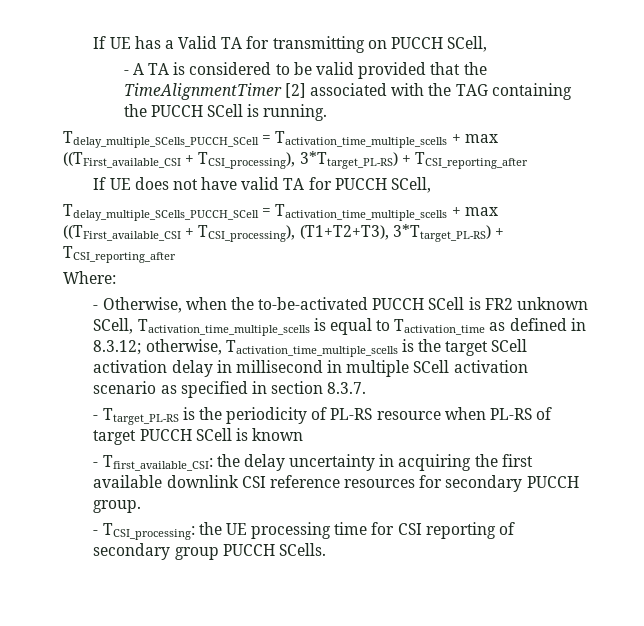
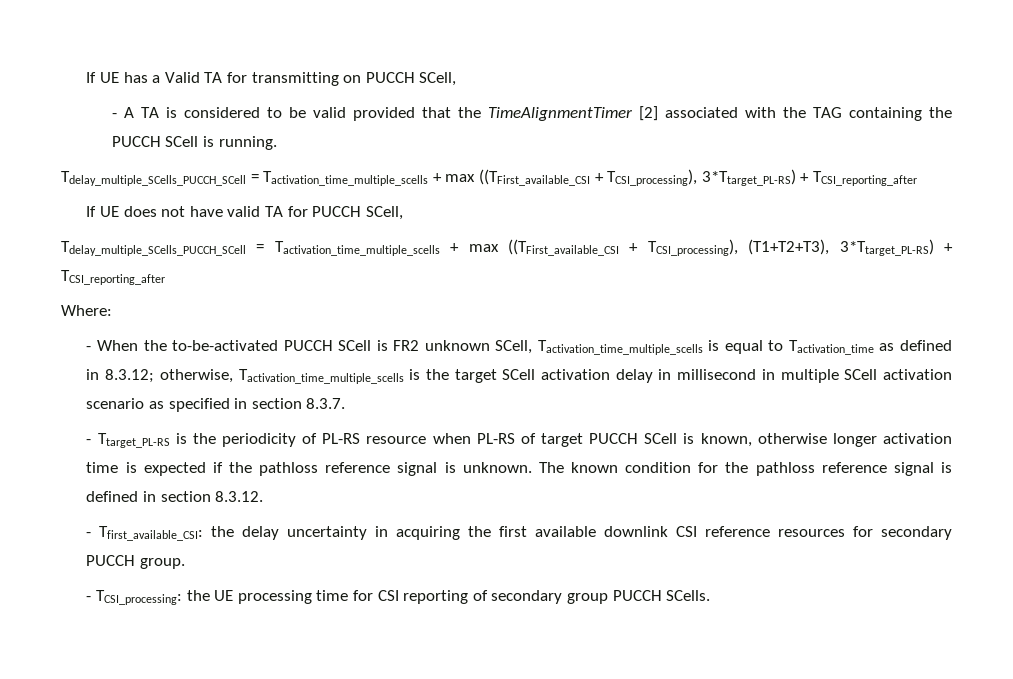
[102,297,227,313] Otherwise, when -> [96,340,138,351] When
[252,428,304,441] known -> [700,433,952,447] [86,462,952,476] [86,491,264,502] known, otherwise longer activation time is expected if the pathloss reference signal is unknown. The known condition for the pathloss reference signal is defined in section 8.3.12.

